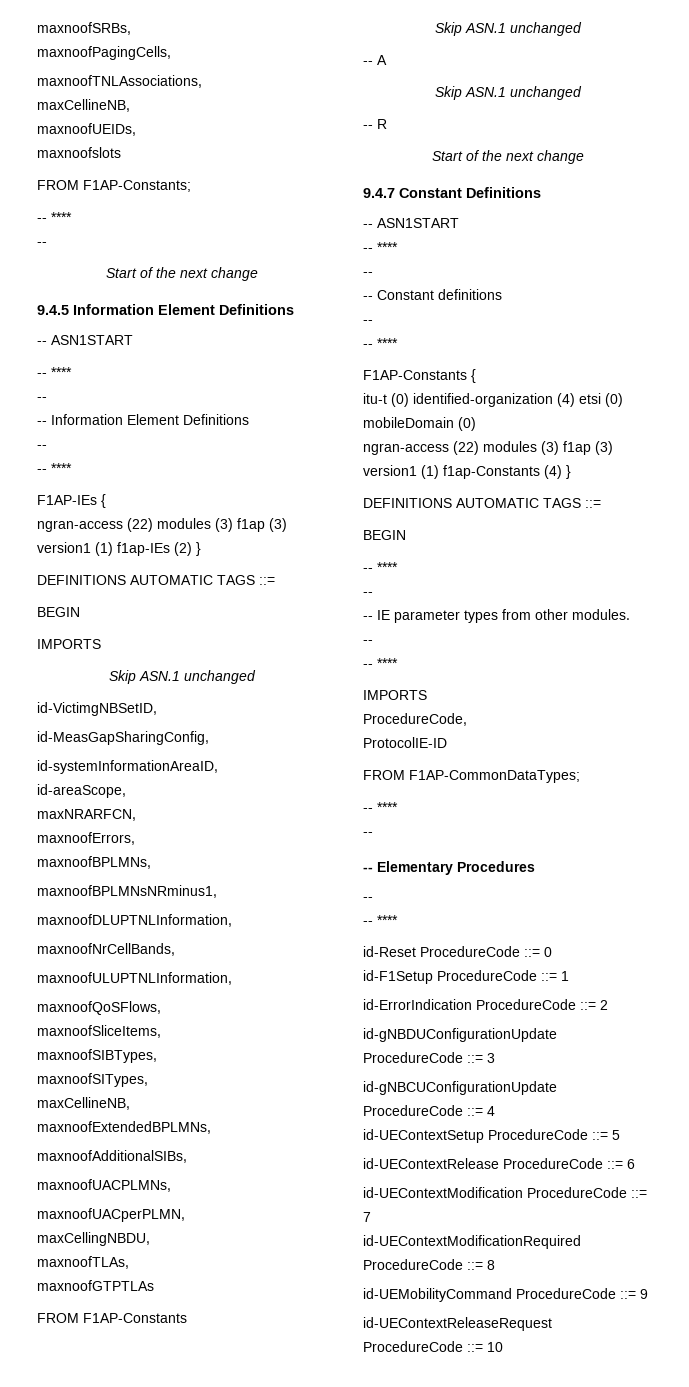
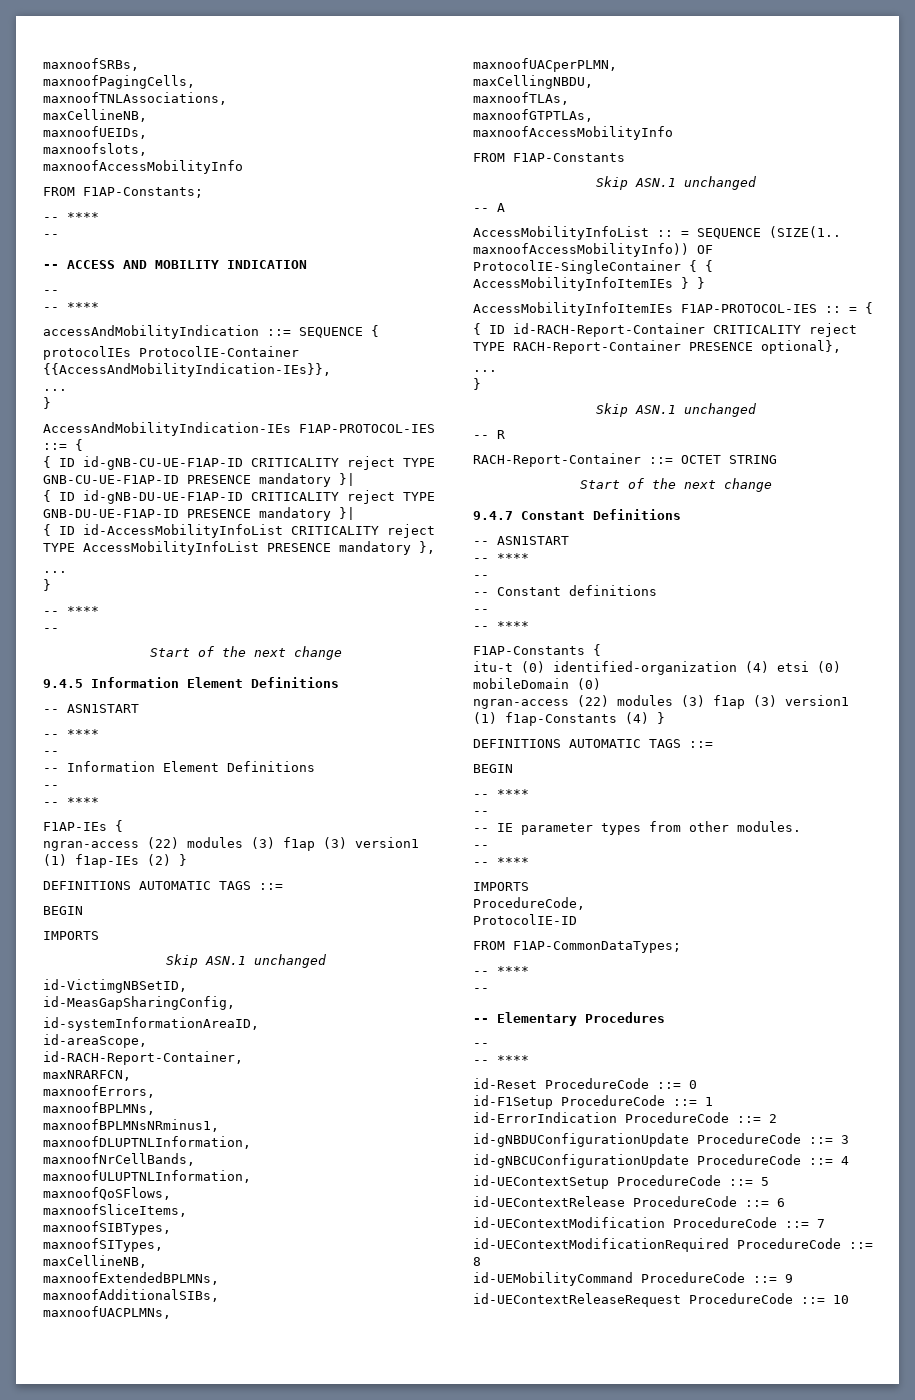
[37,147,121,158] maxnoofslots -> [43,143,147,156] [43,160,243,174] maxnoofslots, // maxnoofAccessMobilityInfo
(47, 244) none -> [43,260,307,269] [43,290,59,294] [43,302,99,311] [43,325,379,339] [43,346,299,360] [43,363,331,377] [43,389,67,391] [43,397,51,409] [43,422,435,436] [43,439,83,451] [43,456,435,470] [43,473,355,487] [43,490,435,504] [43,507,355,521] [43,524,435,538] [43,541,435,555] [43,571,67,573] [43,579,51,591] [43,606,99,615] [43,628,59,632] // -- ACCESS AND MOBILITY INDICATION // -- // -- **** // accessAndMobilityIndication ::= SEQUENCE { // protocolIEs ProtocolIE-Container {{AccessAndMobilityIndication-IEs}}, // ... // } // AccessAndMobilityIndication-IEs F1AP-PROTOCOL-IES ::= { // { ID id-gNB-CU-UE-F1AP-ID CRITICALITY reject TYPE GNB-CU-UE-F1AP-ID PRESENCE mandatory }| // { ID id-gNB-DU-UE-F1AP-ID CRITICALITY reject TYPE GNB-DU-UE-F1AP-ID PRESENCE mandatory }| // { ID id-AccessMobilityInfoList CRITICALITY reject TYPE AccessMobilityInfoList PRESENCE mandatory }, // ... // } // -- **** // --
(126, 791) none -> [43,1051,243,1065] // id-RACH-Report-Container,
[37,1280,154,1291] maxnoofGTPTLAs -> [473,109,593,122] [473,126,673,140] maxnoofGTPTLAs, // maxnoofAccessMobilityInfo
(387, 60) none -> [473,226,841,240] [473,243,713,257] [473,260,713,274] [473,277,705,291] [473,302,873,316] [473,323,857,337] [473,340,841,354] [473,370,497,372] [473,378,481,390] // AccessMobilityInfoList :: = SEQUENCE (SIZE(1.. maxnoofAccessMobilityInfo)) OF ProtocolIE-SingleContainer { { AccessMobilityInfoItemIEs } } // AccessMobilityInfoItemIEs F1AP-PROTOCOL-IES :: = { // { ID id-RACH-Report-Container CRITICALITY reject TYPE RACH-Report-Container PRESENCE optional}, // ... // }
(387, 124) none -> [473,453,777,467] // RACH-Report-Container ::= OCTET STRING

